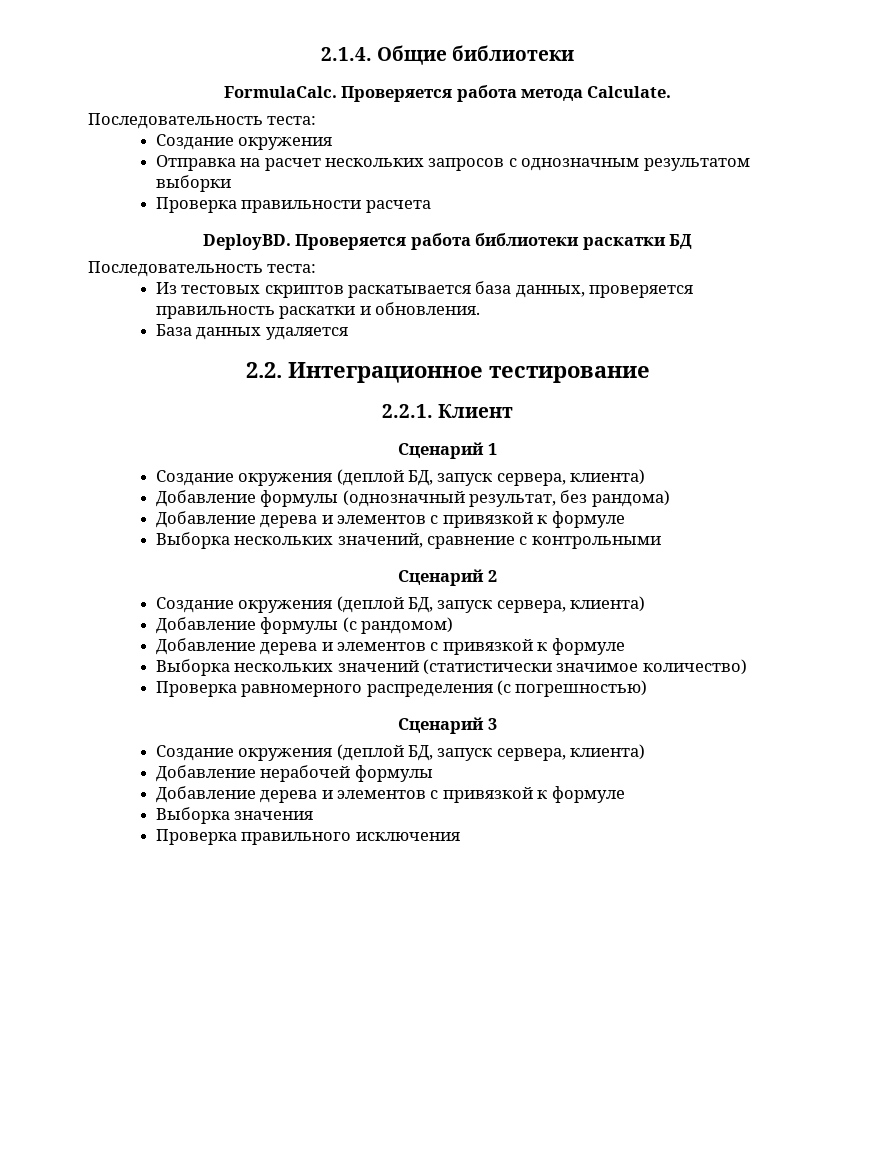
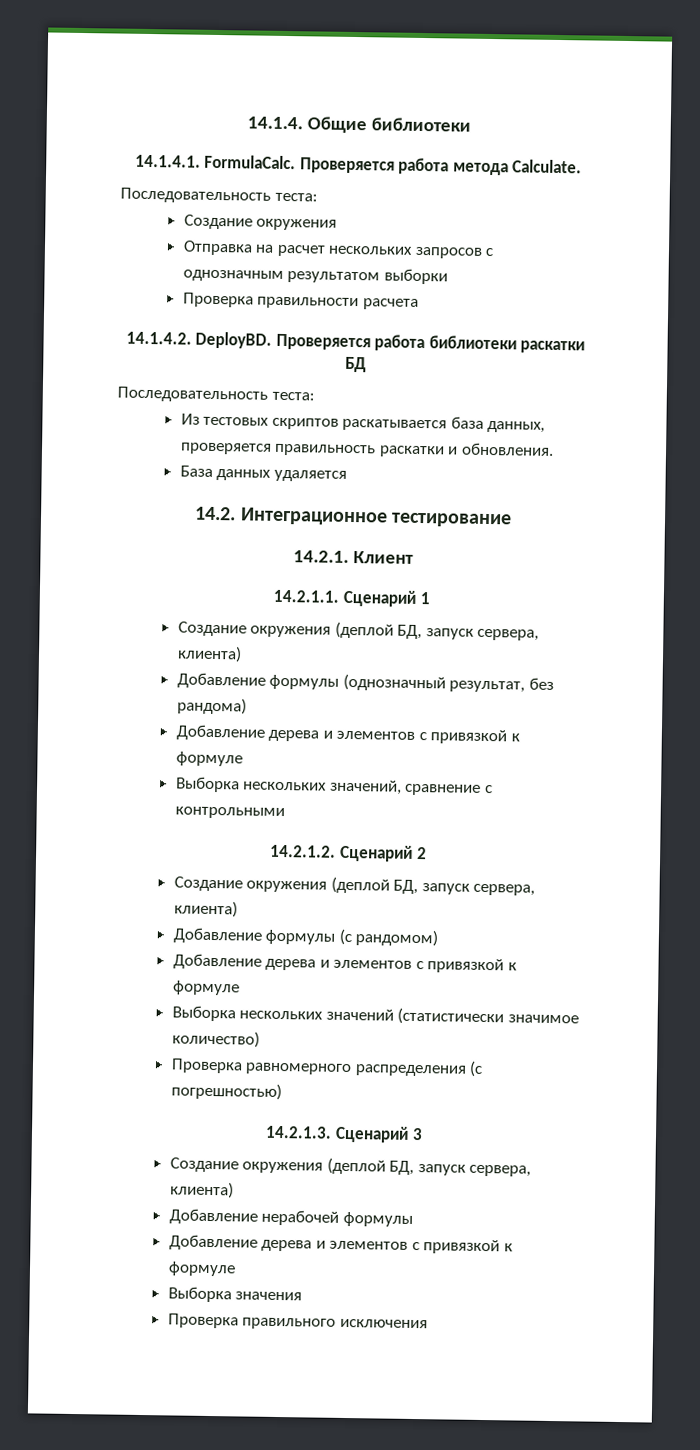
[320,47,372,61] 2.1.4. -> [246,116,303,130] 14.1.4.
(575, 53) none -> [134,154,201,168] 14.1.4.1.
(431, 206) none -> [125,331,192,345] 14.1.4.2.
[245,362,282,378] 2.2. -> [194,506,237,521] 14.2.
[381,404,433,418] 2.2.1. -> [292,550,349,563] 14.2.1.
(514, 411) none -> [273,589,340,603] 14.2.1.1.
(661, 542) none -> [270,844,337,858] 14.2.1.2.
(648, 688) none -> [265,1125,333,1139] 14.2.1.3.

